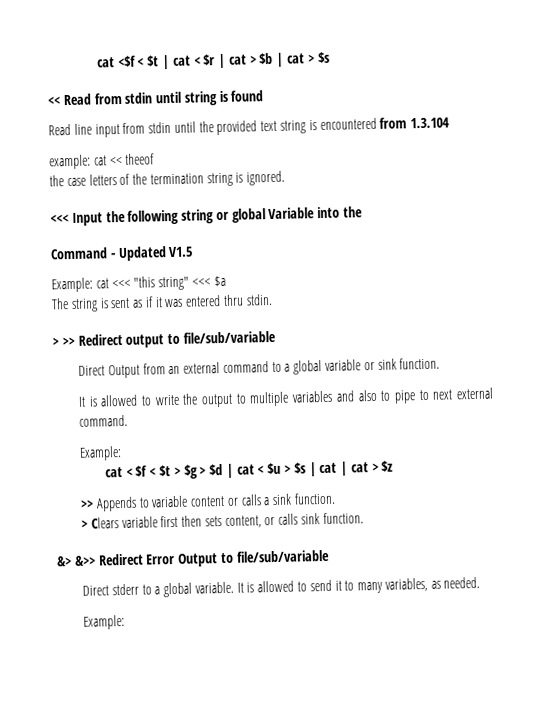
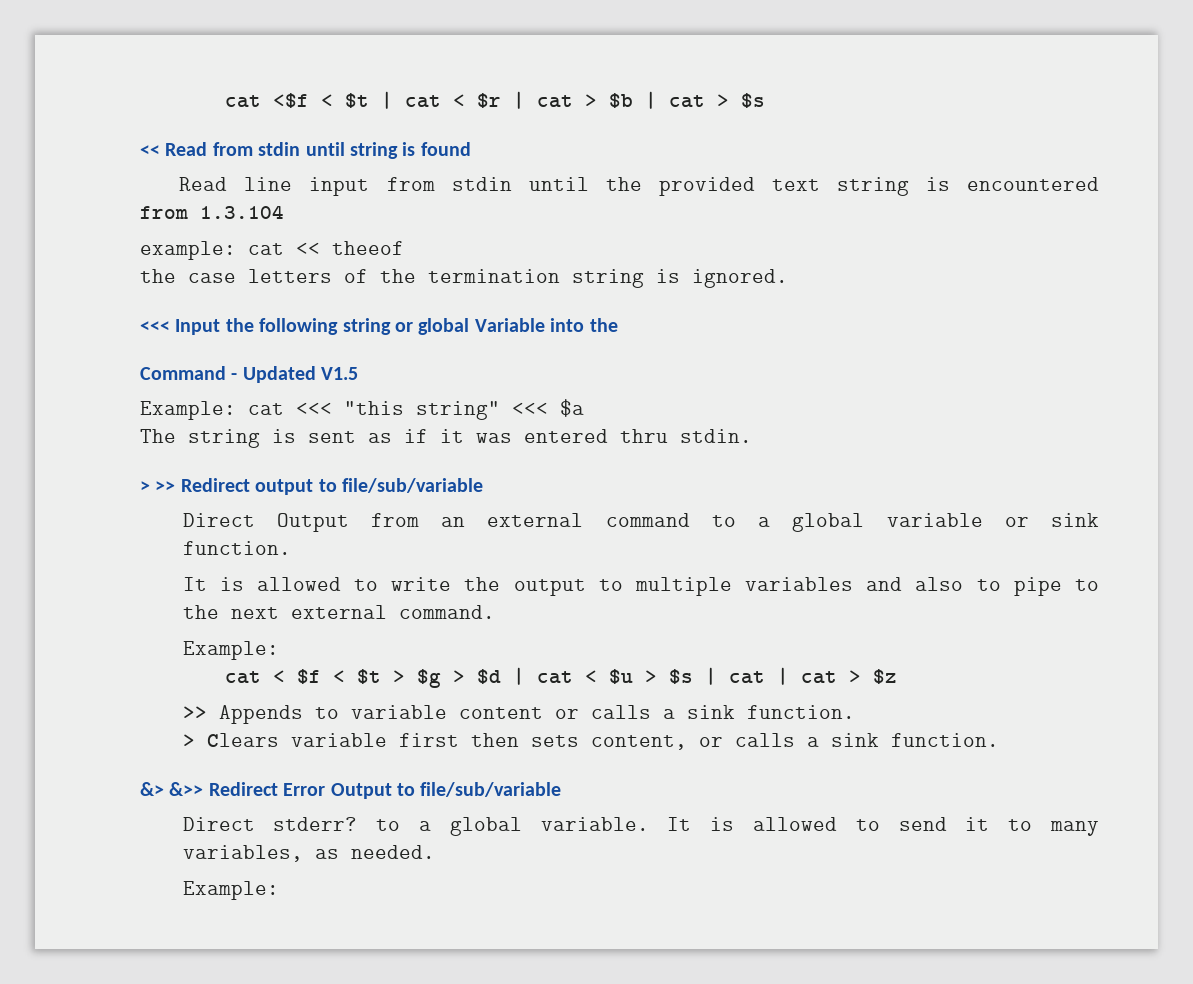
(429, 395) none -> [182,605,219,619] the
(299, 519) none -> [806,737,819,747] a
[111,583,139,596] stderr -> [273,817,358,831] stderr?

